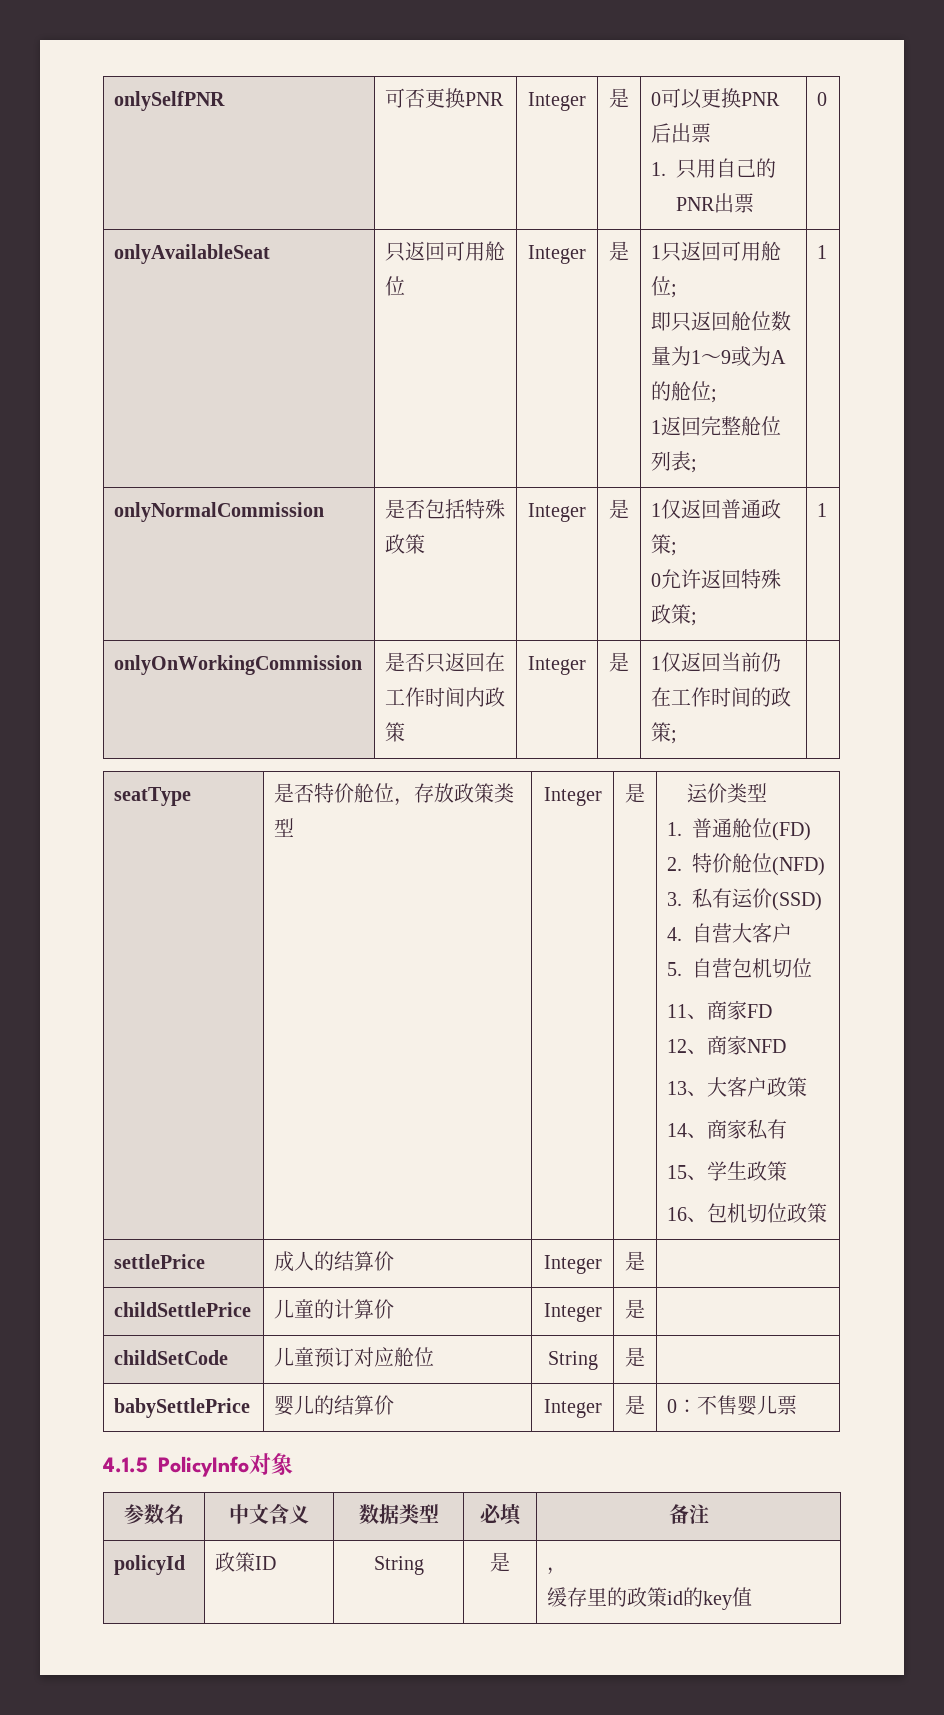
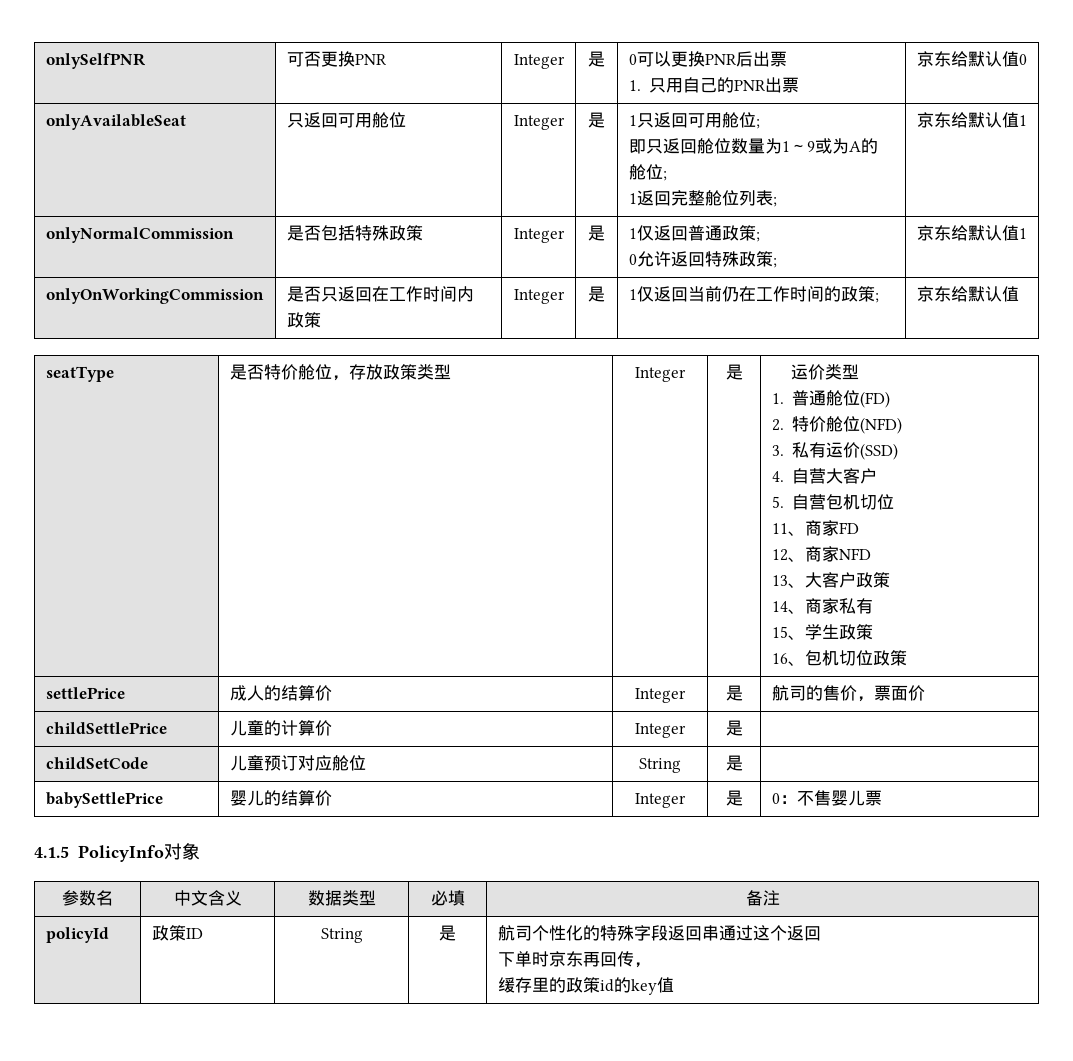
(755, 203) none -> [916,51,1019,67] 京东给默认值
(698, 466) none -> [916,112,1019,128] 京东给默认值
(698, 619) none -> [916,225,1019,241] 京东给默认值
(678, 737) none -> [916,286,1019,302] 京东给默认值
(645, 1261) none -> [771,685,925,702] 航司的售价，票面价
(510, 1562) none -> [497,925,821,941] [497,951,634,967] 航司个性化的特殊字段返回串通过这个返回 // 下单时京东再回传

